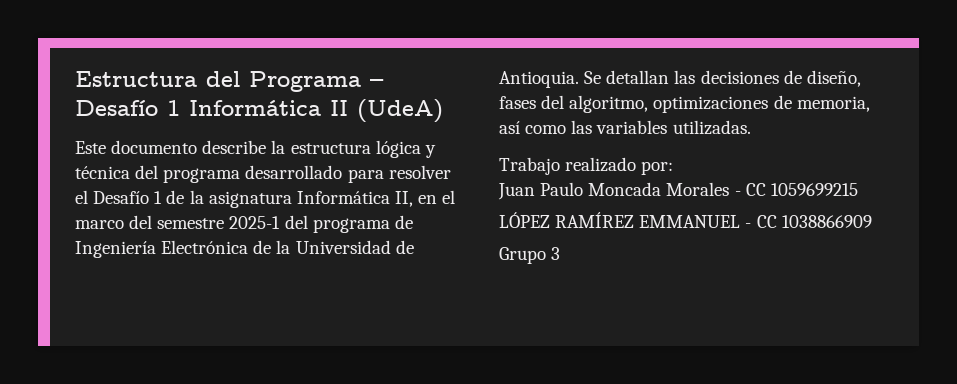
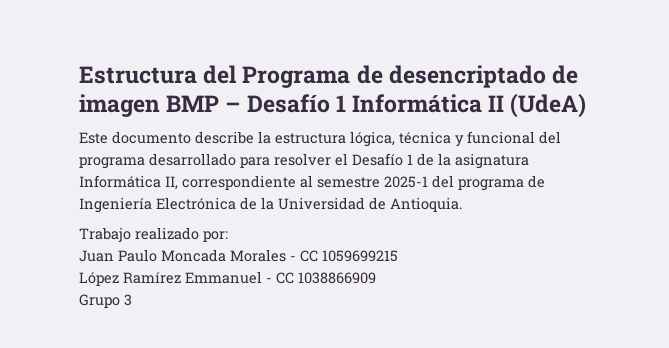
(361, 81) none -> [356,65,579,88] [79,94,220,117] de desencriptado de imagen BMP
[375,140,436,158] [75,166,130,179] lógica y técnica -> [350,131,535,147] lógica, técnica y funcional
[418,190,456,204] [75,215,153,229] en el marco del -> [182,175,313,190] correspondiente al
[584,70,861,87] [499,95,870,113] [499,120,751,135] Se detallan las decisiones de diseño, fases del algoritmo, optimizaciones de memoria, así como las variables utilizadas. -> (462, 204) none
[499,212,741,228] LÓPEZ RAMÍREZ EMMANUEL -> [79,271,262,286] López Ramírez Emmanuel

